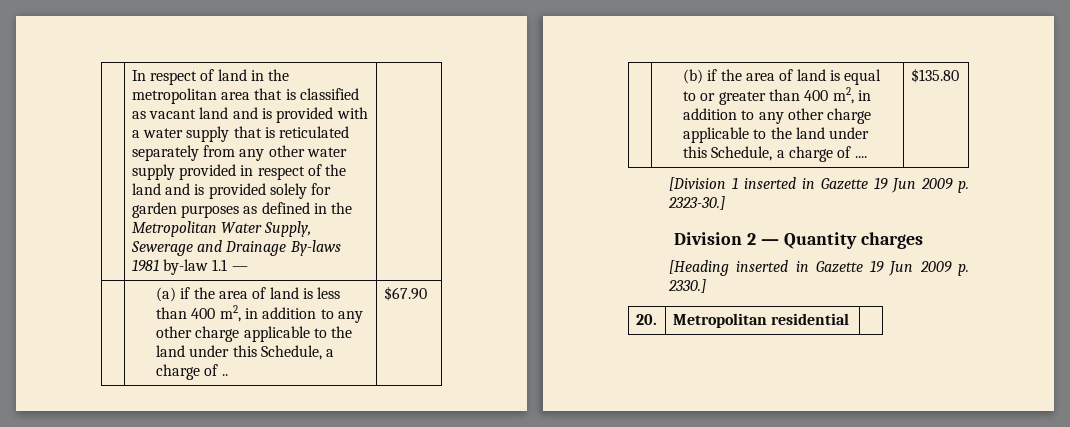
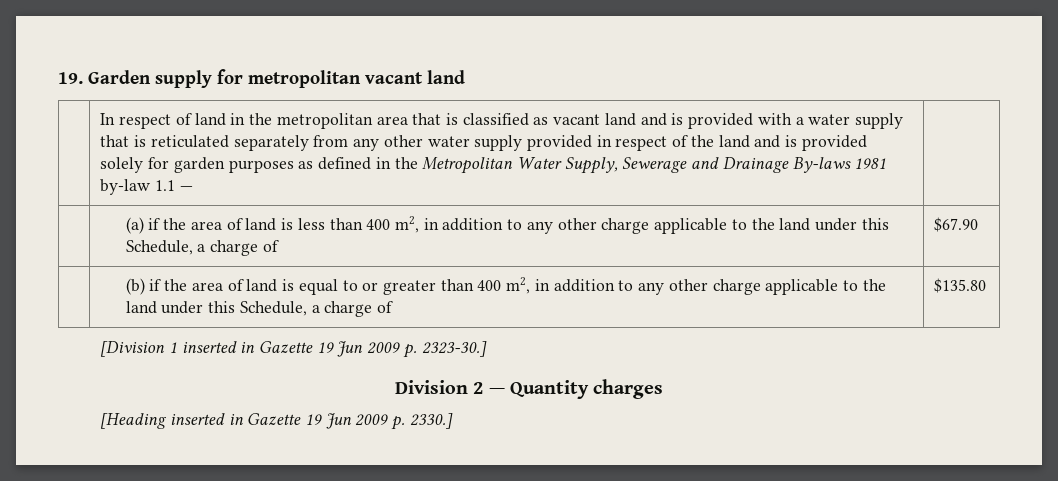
(131, 75) none -> [58,69,465,88] 19. Garden supply for metropolitan vacant land //
[221,374,228,376] .. -> (279, 246) none
[854,156,867,158] .... -> (394, 307) none
[635,314,657,325] [672,313,849,328] // 20. | Metropolitan residential | -> (453, 421) none

